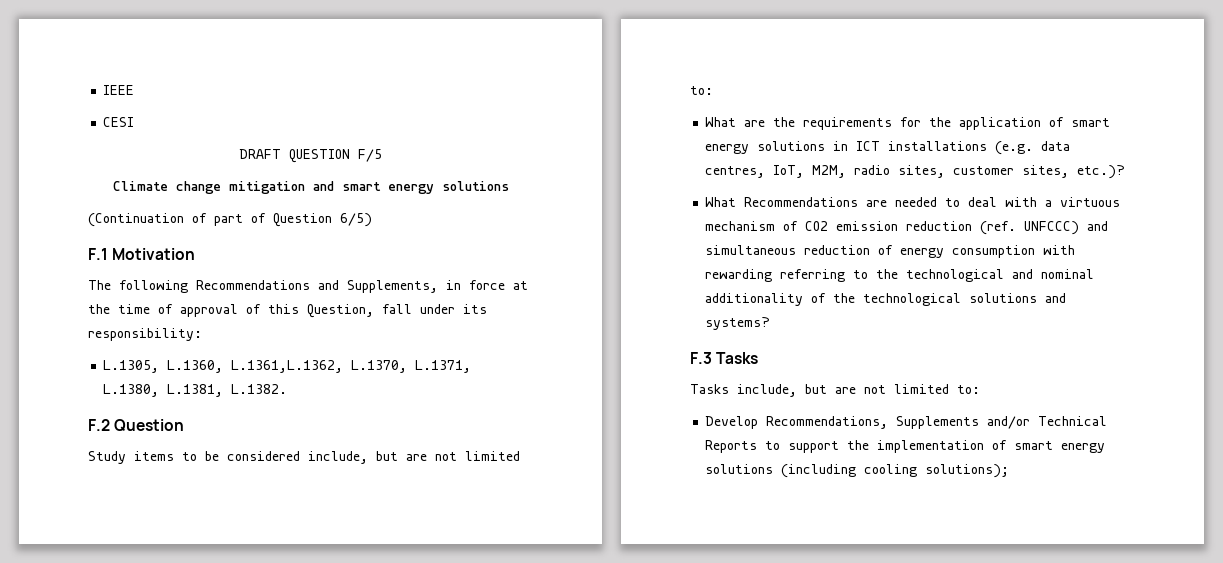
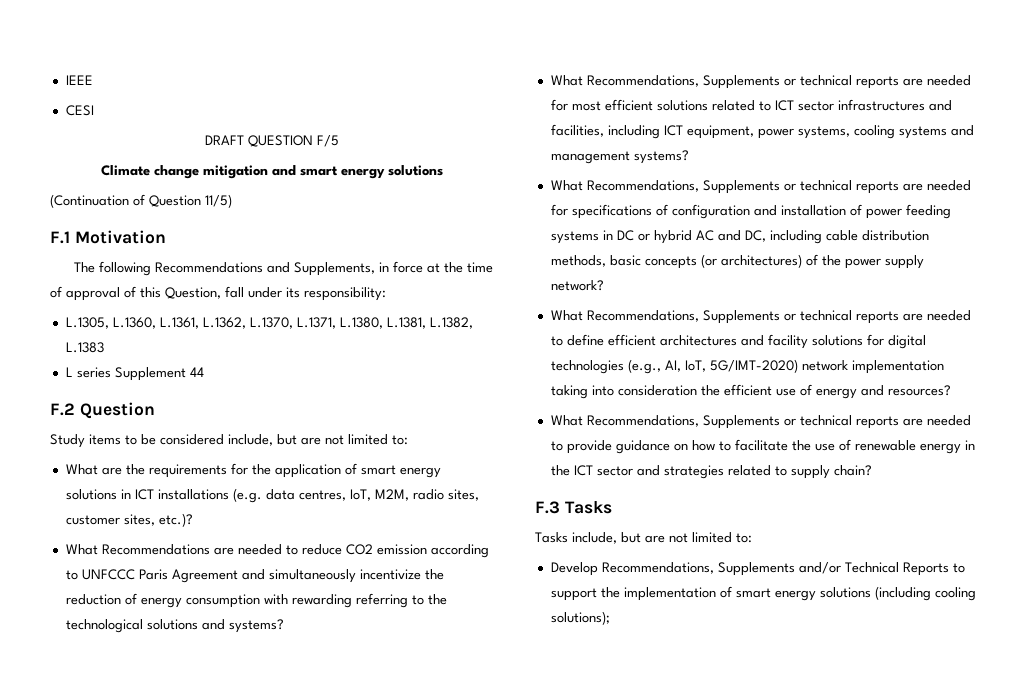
[214,213,372,227] part of Question 6/5) -> [149,194,232,208] Question 11/5)
[231,360,344,373] L.1361,L.1362, -> [159,317,246,329] L.1361, L.1362,
[231,384,288,394] L.1382. -> [429,317,473,329] [65,342,104,353] [65,367,204,381] L.1382, L.1383 // L series Supplement 44
[968,197,1121,207] [705,221,1109,235] [705,245,797,255] deal with a virtuous mechanism of CO2 emission reduction (ref. UNFCCC) and simultaneous -> [301,544,489,558] [65,569,444,583] reduce CO2 emission according to UNFCCC Paris Agreement and simultaneously incentivize the
[1012,269,1095,279] [705,293,1067,306] [705,317,771,330] and nominal additionality of the technological solutions and systems? -> [146,619,284,633] [550,75,971,89] [550,99,952,111] [550,124,974,139] [550,150,689,164] [550,180,971,194] [550,204,951,219] [550,230,929,244] [550,254,924,269] [550,280,604,291] [550,310,971,324] [550,334,926,349] [550,359,944,374] [550,384,951,399] [550,415,971,429] [550,439,975,454] [550,465,872,479] solutions and systems? // What Recommendations, Supplements or technical reports are needed for most efficient solutions related to ICT sector infrastructures and facilities, including ICT equipment, power systems, cooling systems and management systems? // What Recommendations, Supplements or technical reports are needed for specifications of configuration and installation of power feeding systems in DC or hybrid AC and DC, including cable distribution methods, basic concepts (or architectures) of the power supply network? // What Recommendations, Supplements or technical reports are needed to define efficient architectures and facility solutions for digital technologies (e.g., AI, IoT, 5G/IMT-2020) network implementation taking into consideration the efficient use of energy and resources? // What Recommendations, Supplements or technical reports are needed to provide guidance on how to facilitate the use of renewable energy in the ICT sector and strategies related to supply chain?

